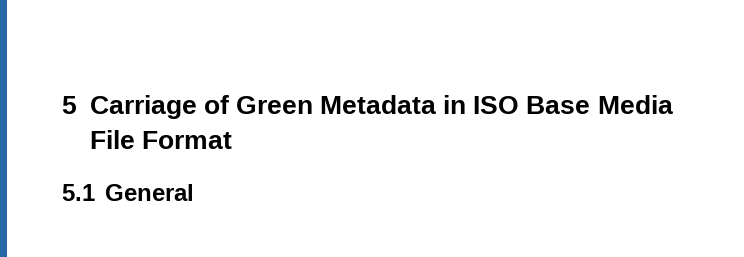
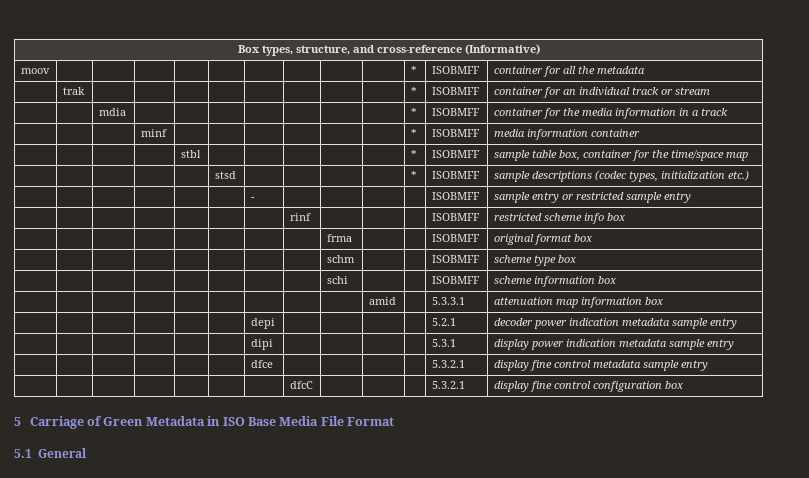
(62, 105) none -> [237,44,540,56] [20,68,50,74] [410,66,417,74] [431,66,480,74] [493,66,645,77] [62,87,85,95] [410,87,417,95] [431,87,480,95] [493,87,710,98] [98,108,126,116] [410,108,417,116] [431,108,480,116] [493,108,728,119] [140,129,167,137] [410,129,417,137] [431,129,480,137] [493,129,640,140] [180,150,201,158] [410,150,417,158] [431,150,480,158] [493,150,748,161] [214,171,236,179] [410,171,417,179] [431,171,480,179] [493,170,749,182] [250,197,255,200] [431,192,480,200] [493,192,691,203] [289,213,311,221] [431,213,480,221] [493,213,626,224] [326,234,352,242] [431,234,480,242] [493,234,593,245] [326,255,355,263] [431,255,480,263] [493,255,577,266] [326,276,348,284] [431,276,480,284] [493,276,617,287] [368,297,396,305] [431,297,465,305] [493,297,664,308] [250,318,275,329] [431,318,456,326] [493,318,737,329] [250,339,273,350] [431,339,456,347] [493,339,734,350] [250,360,273,368] [431,360,465,368] [493,360,708,371] [289,381,313,389] [431,381,465,389] [493,381,684,392] Box types, structure, and cross-reference (Informative) // moov | | | | | | | | | | * | ISOBMFF | container for all the metadata // | trak | | | | | | | | | * | ISOBMFF | container for an individual track or stream // | | mdia | | | | | | | | * | ISOBMFF | container for the media information in a track // | | | minf | | | | | | | * | ISOBMFF | media information container // | | | | stbl | | | | | | * | ISOBMFF | sample table box, container for the time/space map // | | | | | stsd | | | | | * | ISOBMFF | sample descriptions (codec types, initialization etc.) // | | | | | | - | | | | | ISOBMFF | sample entry or restricted sample entry // | | | | | | | rinf | | | | ISOBMFF | restricted scheme info box // | | | | | | | | frma | | | ISOBMFF | original format box // | | | | | | | | schm | | | ISOBMFF | scheme type box // | | | | | | | | schi | | | ISOBMFF | scheme information box // | | | | | | | | | amid | | 5.3.3.1 | attenuation map information box // | | | | | | depi | | | | | 5.2.1 | decoder power indication metadata sample entry // | | | | | | dipi | | | | | 5.3.1 | display power indication metadata sample entry // | | | | | | dfce | | | | | 5.3.2.1 | display fine control metadata sample entry // | | | | | | | dfcC | | | | 5.3.2.1 | display fine control configuration box //

